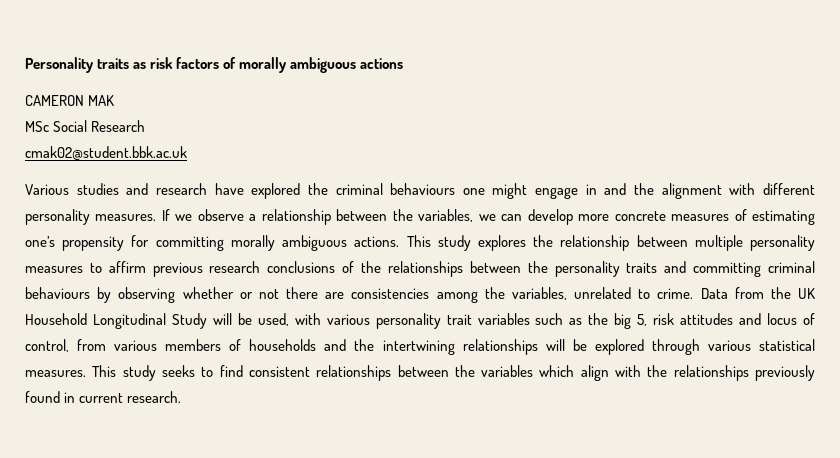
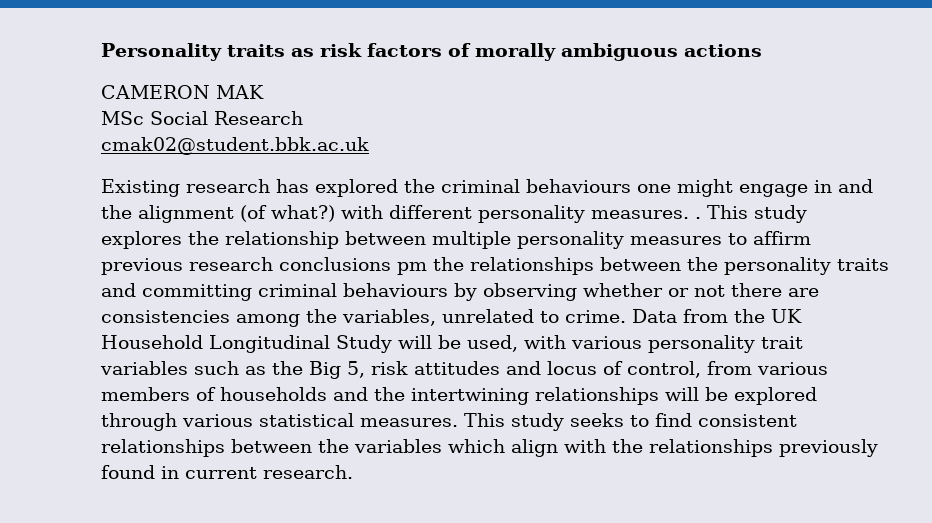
[25,183,244,195] Various studies and research have -> [101,179,309,197] Existing research has
(722, 191) none -> [240,205,335,222] (of what?)
[161,209,816,225] [25,235,400,251] If we observe a relationship between the variables, we can develop more concrete measures of estimating one’s propensity for committing morally ambiguous actions. -> [695,217,701,219] .
[342,261,355,273] of -> [397,262,427,275] pm
[614,313,632,329] big -> [309,361,341,379] Big

